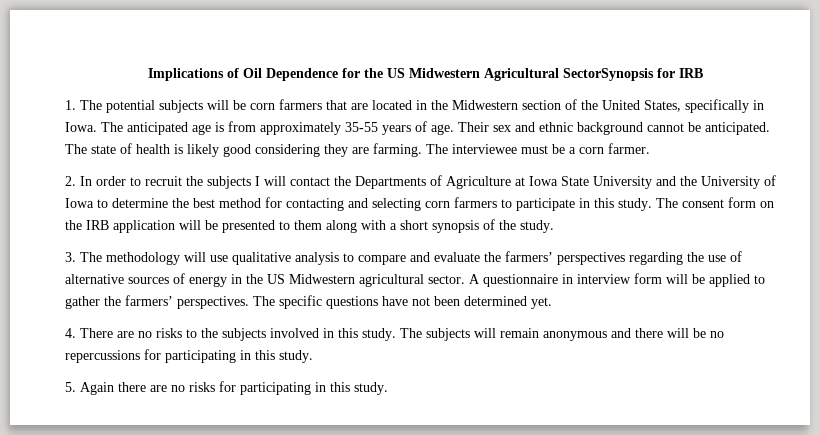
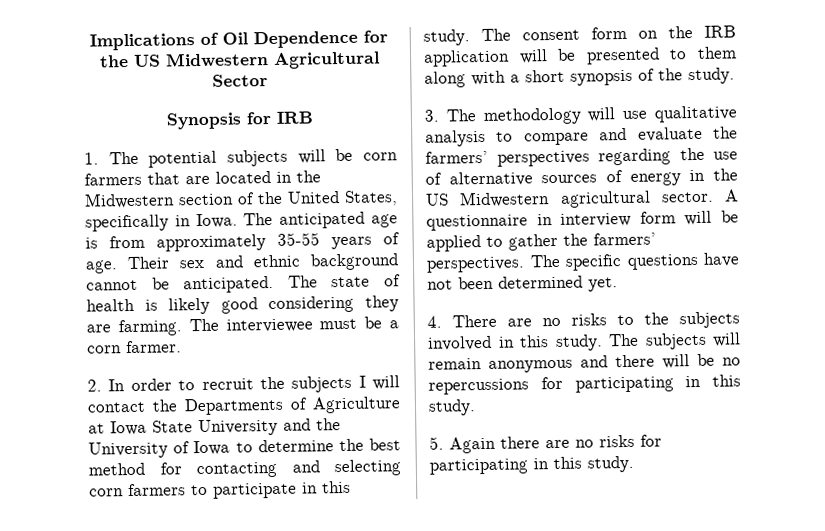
[562,68,654,81] SectorSynopsis -> [211,74,268,87] [166,112,242,130] Sector // Synopsis

